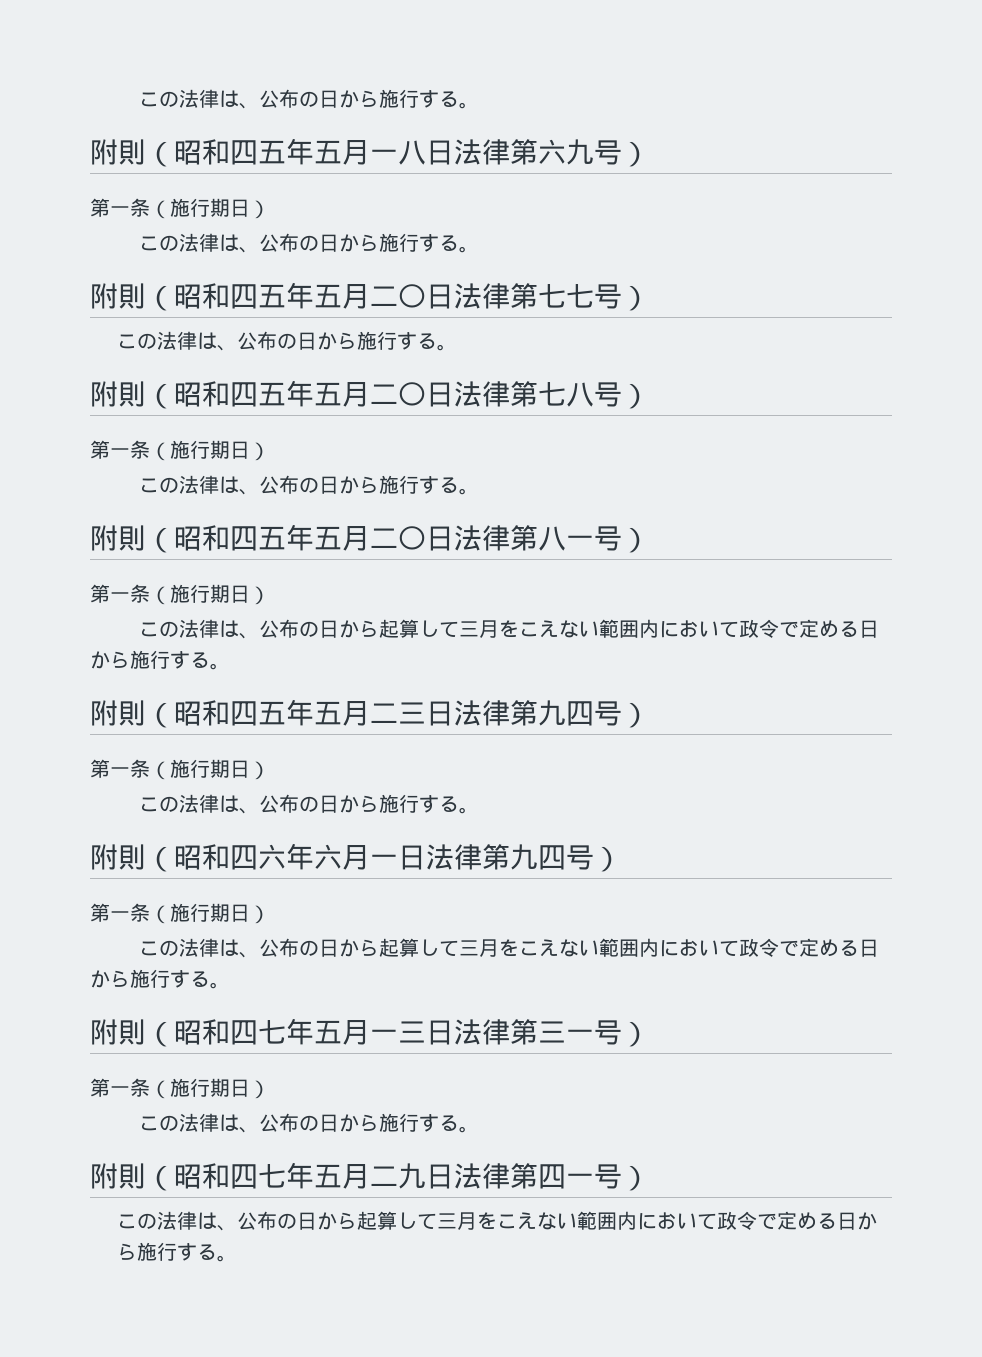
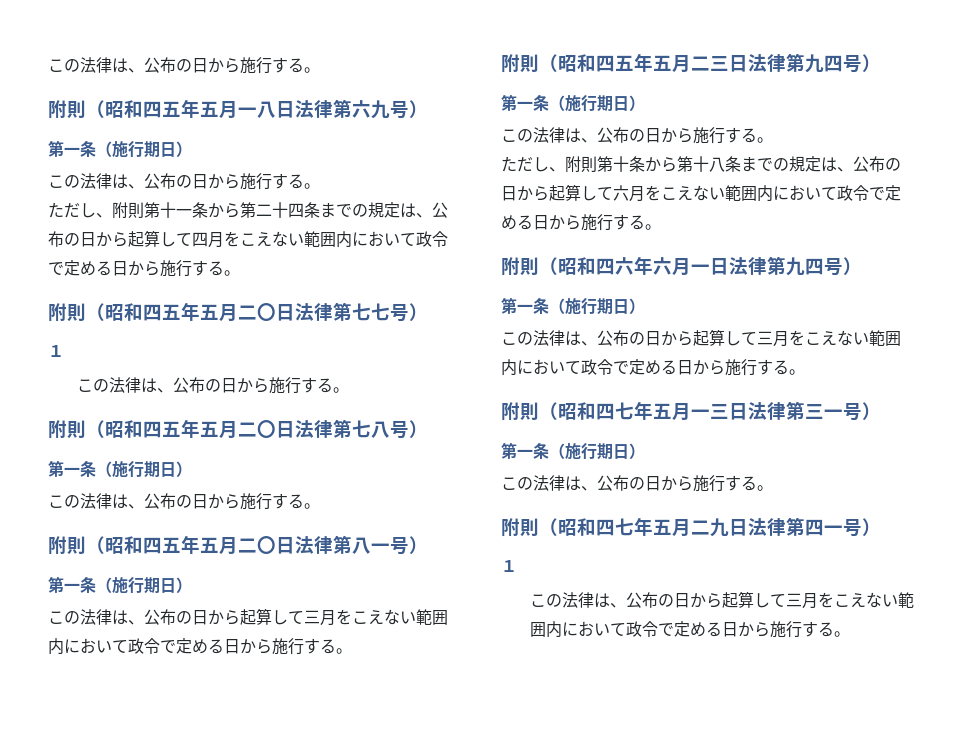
(479, 249) none -> [48,202,448,219] [48,230,448,248] [48,260,240,277] // ただし、附則第十一条から第二十四条までの規定は、公布の日から起算して四月をこえない範囲内において政令で定める日から施行する。
(650, 298) none -> [48,345,64,357] // １
(479, 810) none -> [501,156,901,173] [501,184,901,202] [501,214,661,231] // ただし、附則第十条から第十八条までの規定は、公布の日から起算して六月をこえない範囲内において政令で定める日から施行する。
(650, 1178) none -> [501,560,517,572] // １

